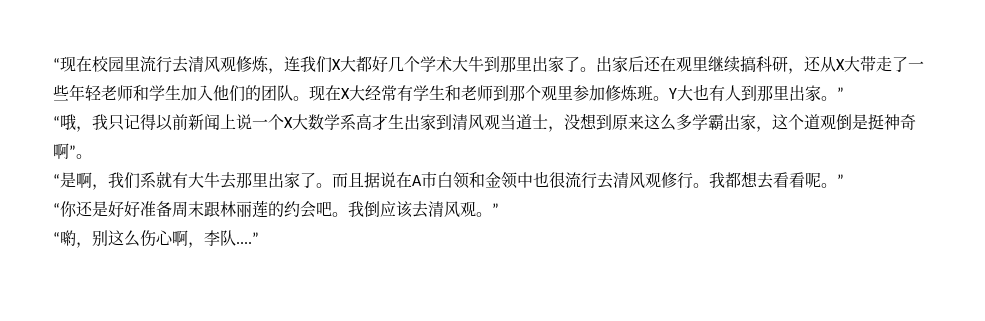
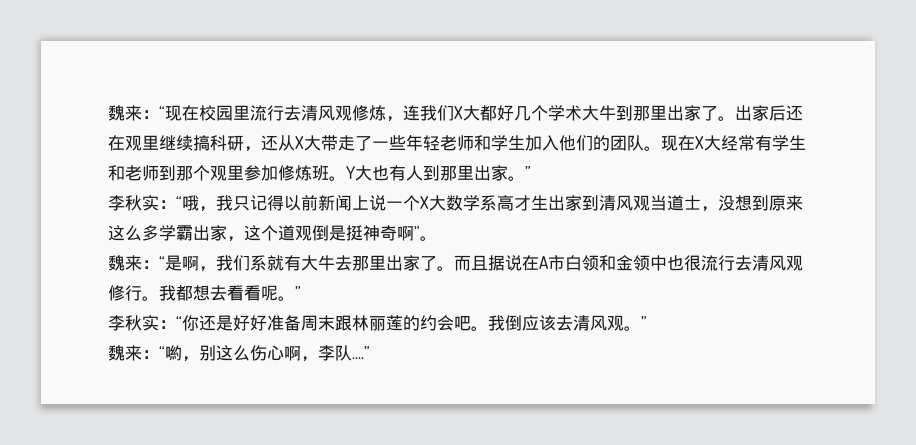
(53, 64) none -> [108,105,159,121] 魏来：
(844, 93) none -> [108,195,176,211] 李秋实：
(92, 156) none -> [108,255,159,271] 魏来：
(844, 180) none -> [108,315,176,331] 李秋实：
(499, 209) none -> [108,345,159,361] 魏来：

